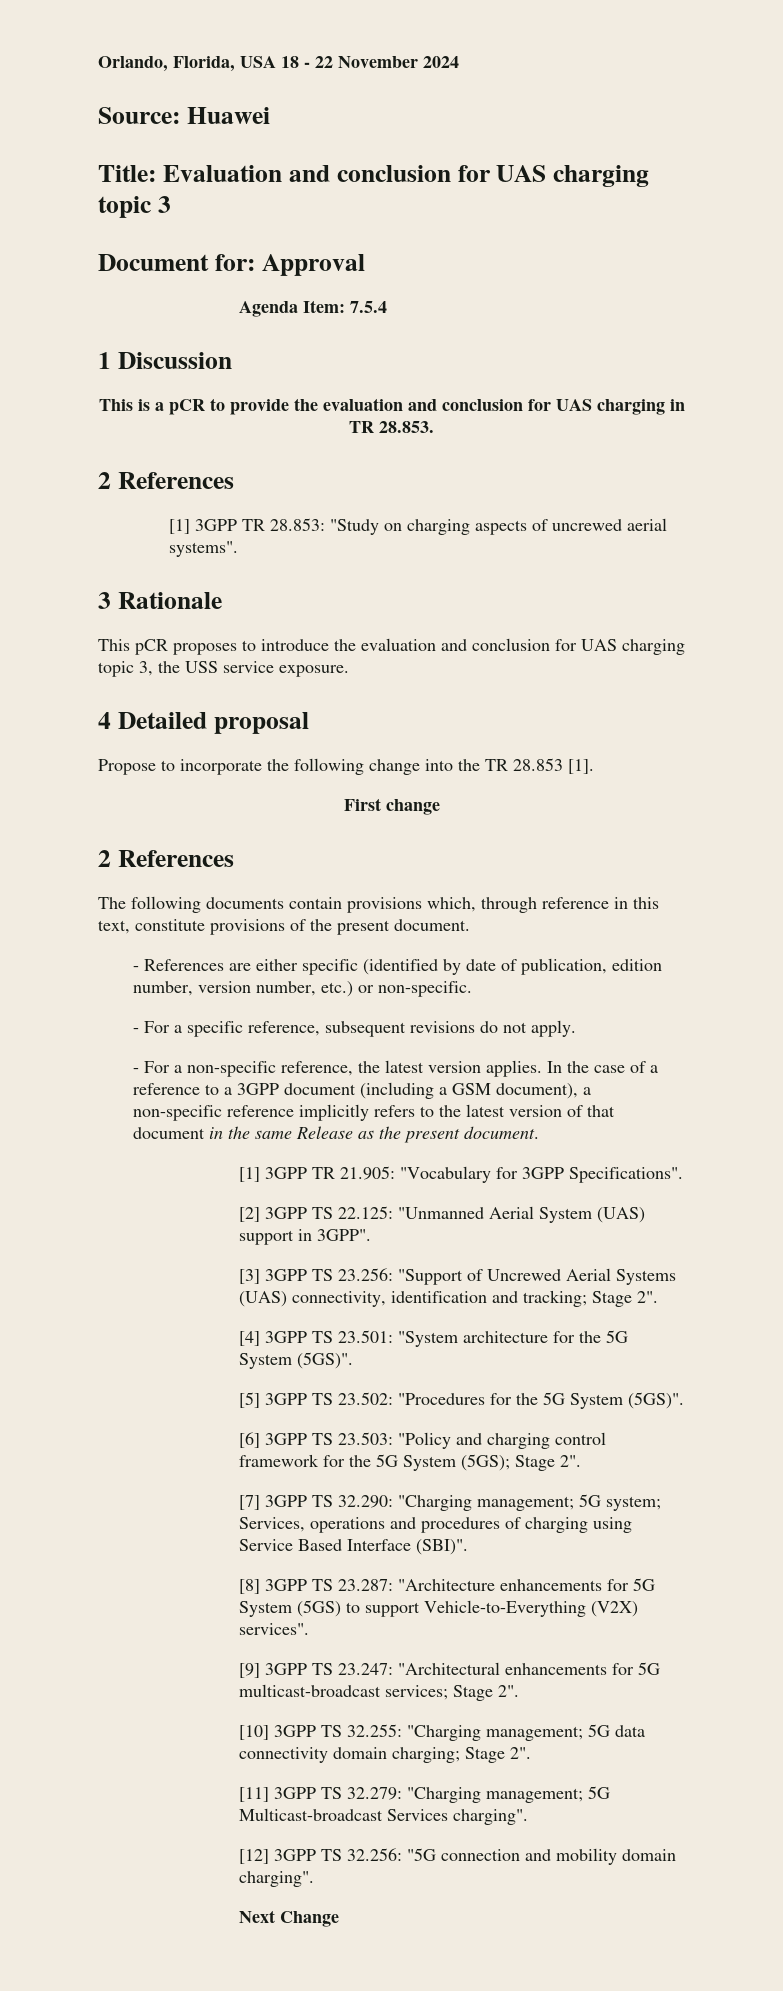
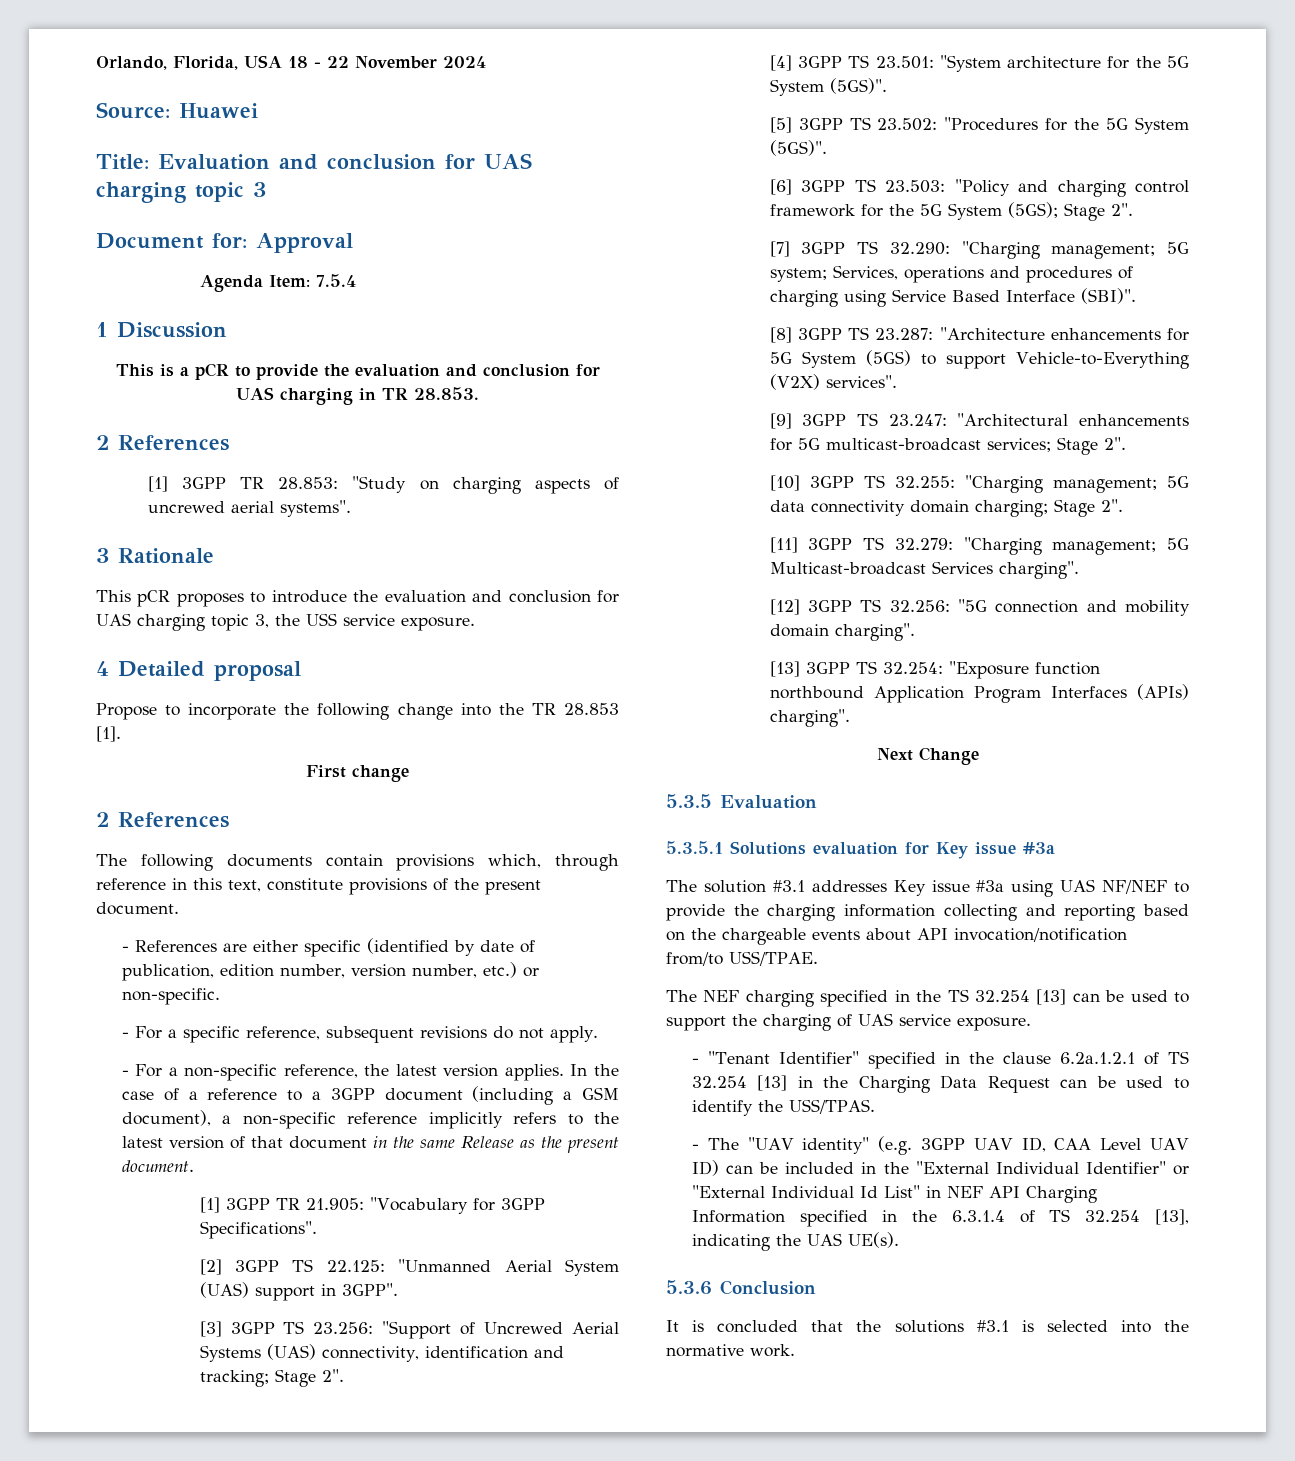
[239,1910,340,1927] Next Change -> [769,661,1100,679] [769,684,1189,703] [769,709,850,727] [876,747,979,765] [666,794,817,809] [666,841,1055,859] [666,879,1189,897] [666,904,1189,921] [666,928,1127,945] [666,951,818,966] [666,989,1189,1007] [666,1013,1031,1031] [691,1051,1189,1069] [691,1075,1189,1093] [691,1099,875,1116] [691,1136,1190,1155] [691,1160,1189,1176] [691,1185,1097,1203] [691,1209,1189,1227] [691,1232,899,1251] [666,1280,816,1295] [666,1320,1189,1333] [666,1344,795,1357] [13] 3GPP TS 32.254: "Exposure function northbound Application Program Interfaces (APIs) charging". // Next Change // 5.3.5 Evaluation // 5.3.5.1 Solutions evaluation for Key issue #3a // The solution #3.1 addresses Key issue #3a using UAS NF/NEF to provide the charging information collecting and reporting based on the chargeable events about API invocation/notification from/to USS/TPAE. // The NEF charging specified in the TS 32.254 [13] can be used to support the charging of UAS service exposure. // - "Tenant Identifier" specified in the clause 6.2a.1.2.1 of TS 32.254 [13] in the Charging Data Request can be used to identify the USS/TPAS. // - The "UAV identity" (e.g. 3GPP UAV ID, CAA Level UAV ID) can be included in the "External Individual Identifier" or "External Individual Id List" in NEF API Charging Information specified in the 6.3.1.4 of TS 32.254 [13], indicating the UAS UE(s). // 5.3.6 Conclusion // It is concluded that the solutions #3.1 is selected into the normative work.

